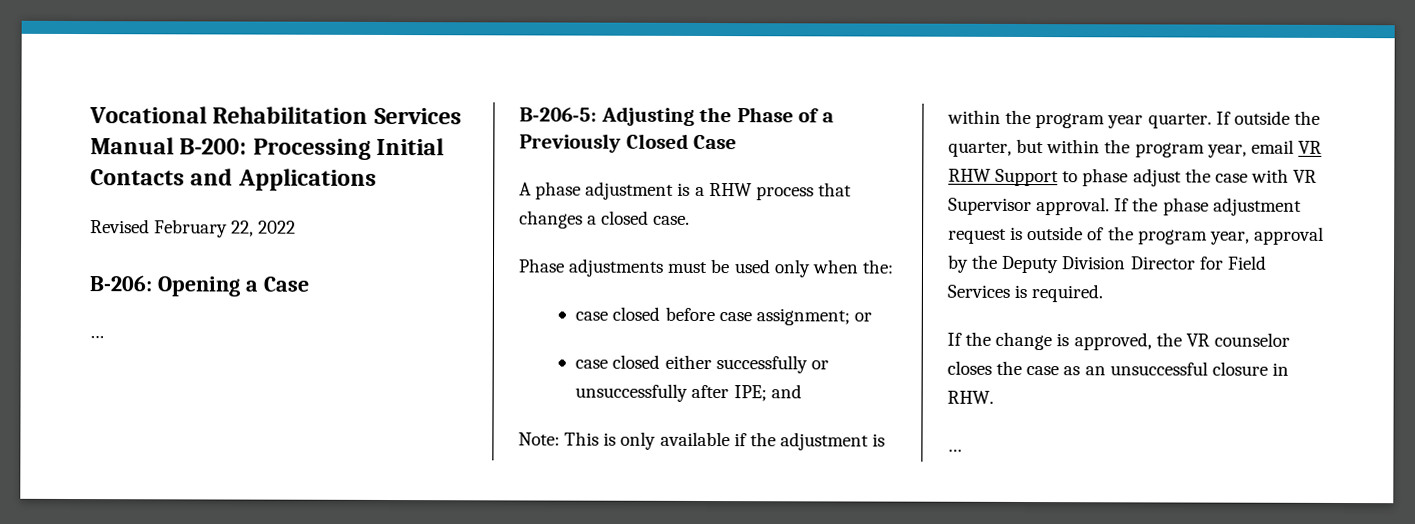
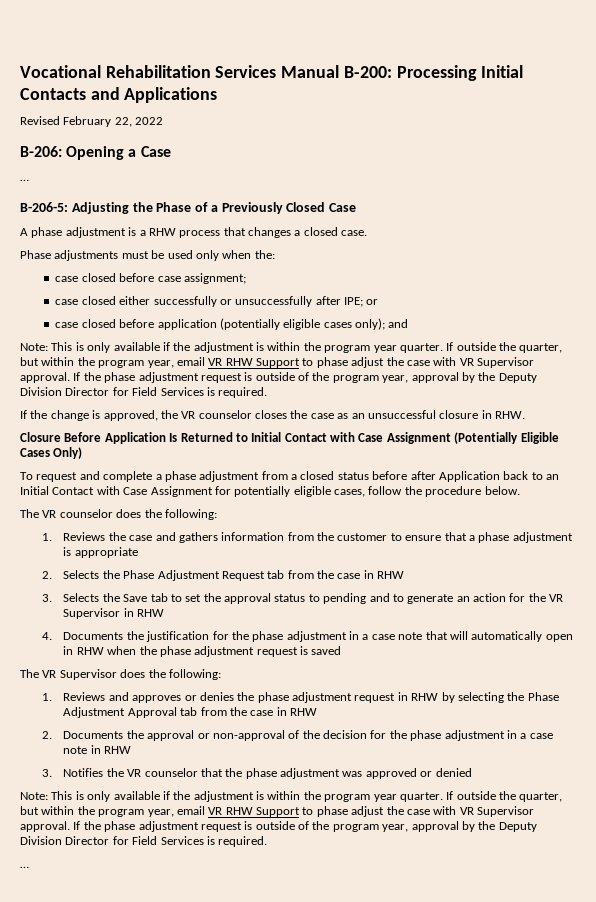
[853,312,872,322] or -> (246, 278) none
(767, 393) none -> [366,299,379,305] [55,318,386,330] or // case closed before application (potentially eligible cases only);
(994, 397) none -> [20,432,559,444] [20,447,83,459] [20,471,559,482] [20,486,520,497] [20,509,217,520] [41,532,573,543] [63,547,138,558] [41,570,405,581] [41,593,564,604] [63,608,165,619] [41,631,573,642] [63,646,342,657] [20,669,221,680] [41,692,559,703] [63,707,318,718] [41,730,553,741] [63,745,132,754] [41,768,472,779] [20,791,563,802] [20,806,534,817] [20,821,537,832] [20,836,268,847] // Closure Before Application Is Returned to Initial Contact with Case Assignment (Potentially Eligible Cases Only) // To request and complete a phase adjustment from a closed status before after Application back to an Initial Contact with Case Assignment for potentially eligible cases, follow the procedure below. // The VR counselor does the following: // 1. Reviews the case and gathers information from the customer to ensure that a phase adjustment is appropriate // 2. Selects the Phase Adjustment Request tab from the case in RHW // 3. Selects the Save tab to set the approval status to pending and to generate an action for the VR Supervisor in RHW // 4. Documents the justification for the phase adjustment in a case note that will automatically open in RHW when the phase adjustment request is saved // The VR Supervisor does the following: // 1. Reviews and approves or denies the phase adjustment request in RHW by selecting the Phase Adjustment Approval tab from the case in RHW // 2. Documents the approval or non-approval of the decision for the phase adjustment in a case note in RHW // 3. Notifies the VR counselor that the phase adjustment was approved or denied // Note: This is only available if the adjustment is within the program year quarter. If outside the quarter, but within the program year, email VR RHW Support to phase adjust the case with VR Supervisor approval. If the phase adjustment request is outside of the program year, approval by the Deputy Division Director for Field Services is required.

